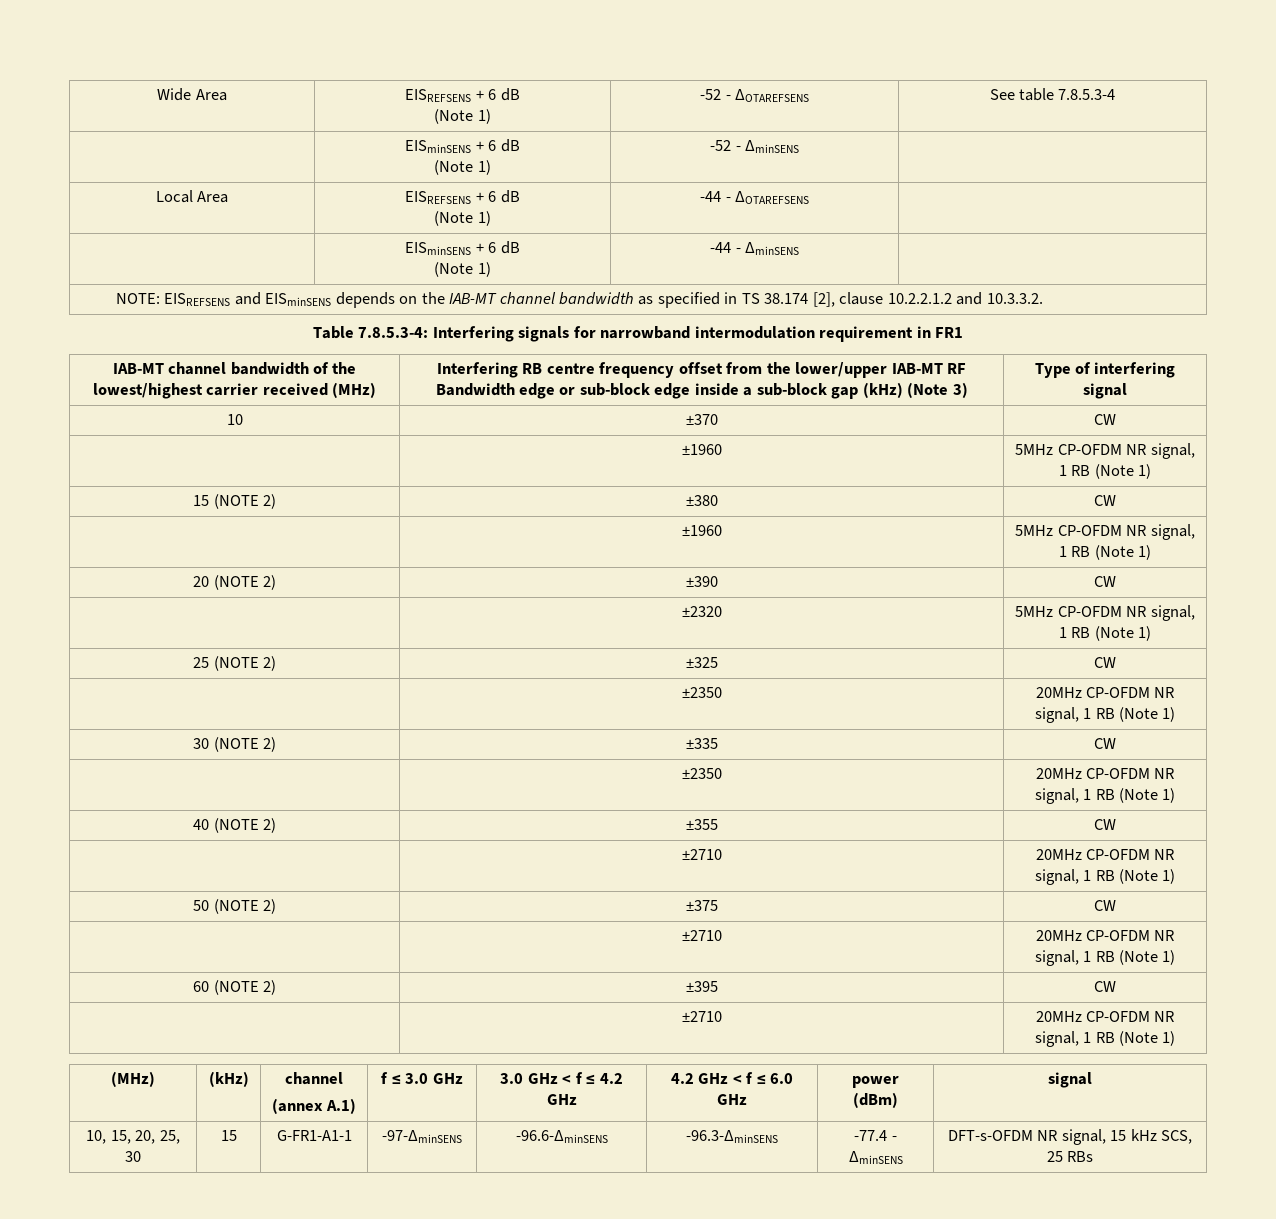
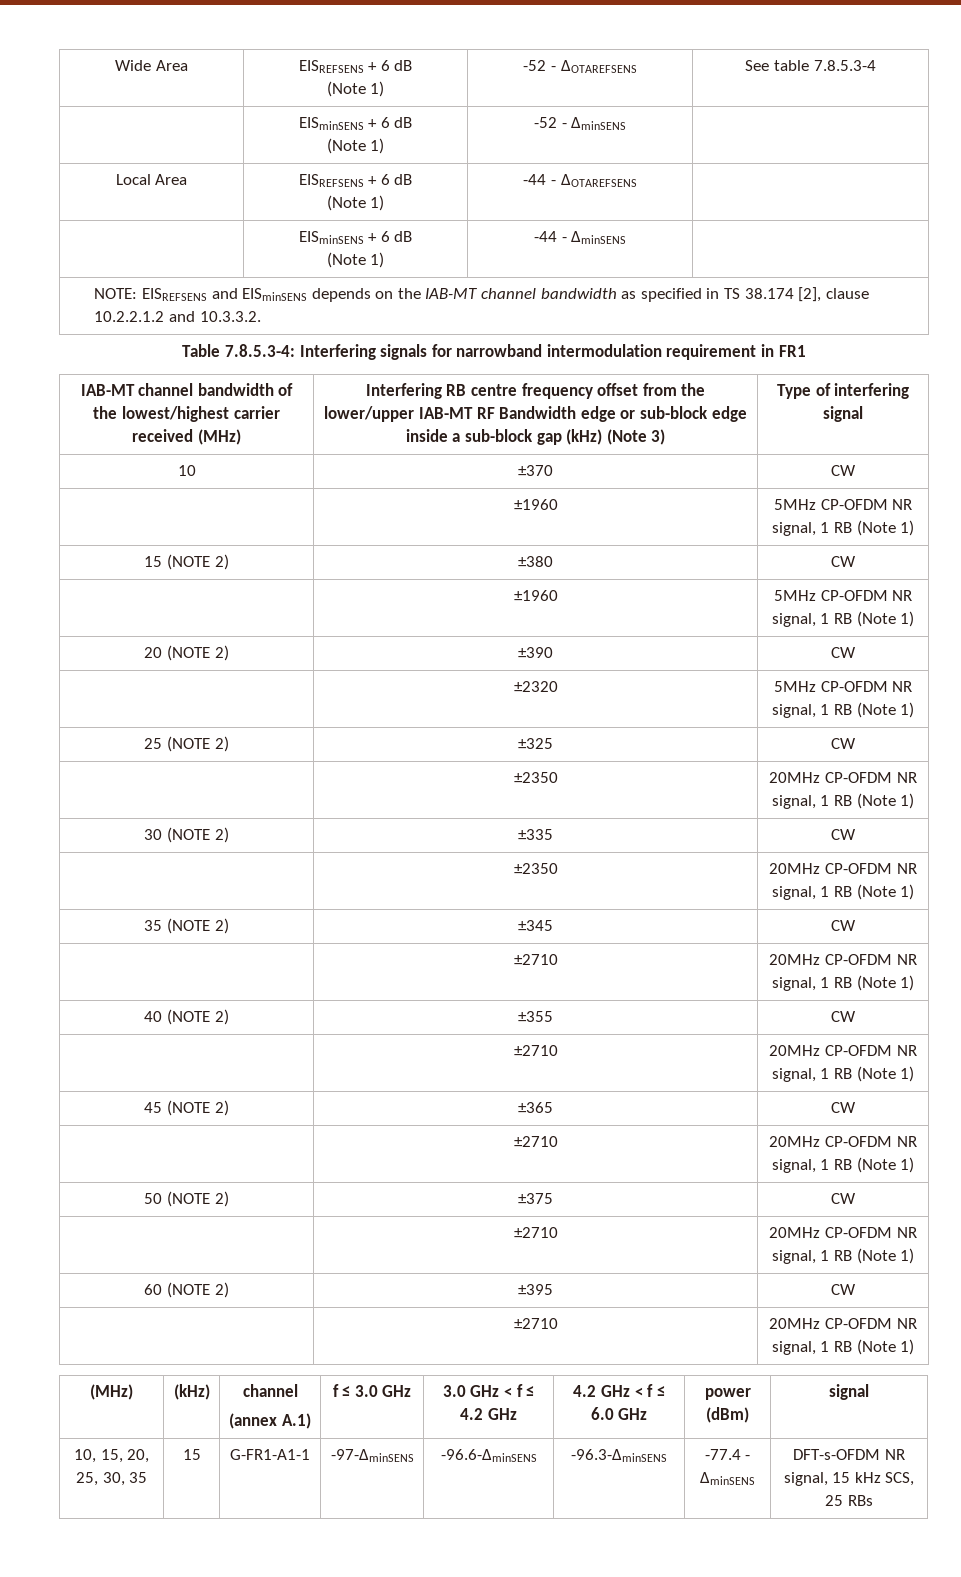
(1176, 795) none -> [144,918,229,934] [518,920,553,931] [831,920,856,931] [513,954,558,965] [769,954,917,965] [771,975,915,991] // 35 (NOTE 2) | ±345 | CW // | ±2710 | 20MHz CP-OFDM NR signal, 1 RB (Note 1)
(1176, 876) none -> [144,1100,229,1116] [518,1102,553,1113] [831,1102,856,1113] [513,1136,558,1147] [769,1136,917,1147] [771,1157,915,1173] // 45 (NOTE 2) | ±365 | CW // | ±2710 | 20MHz CP-OFDM NR signal, 1 RB (Note 1)
[125,1151,141,1162] 30 -> [102,1472,148,1486] 30, 35

